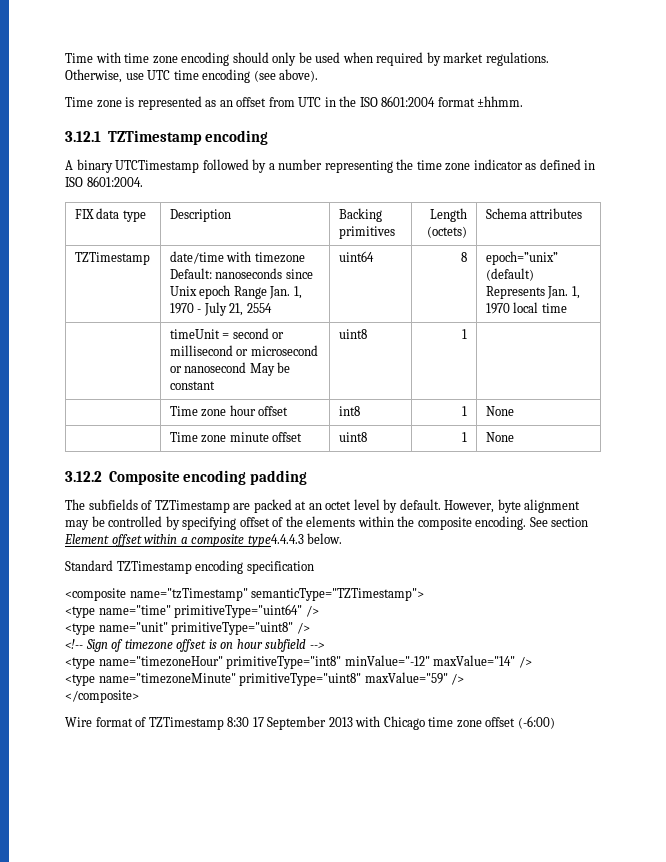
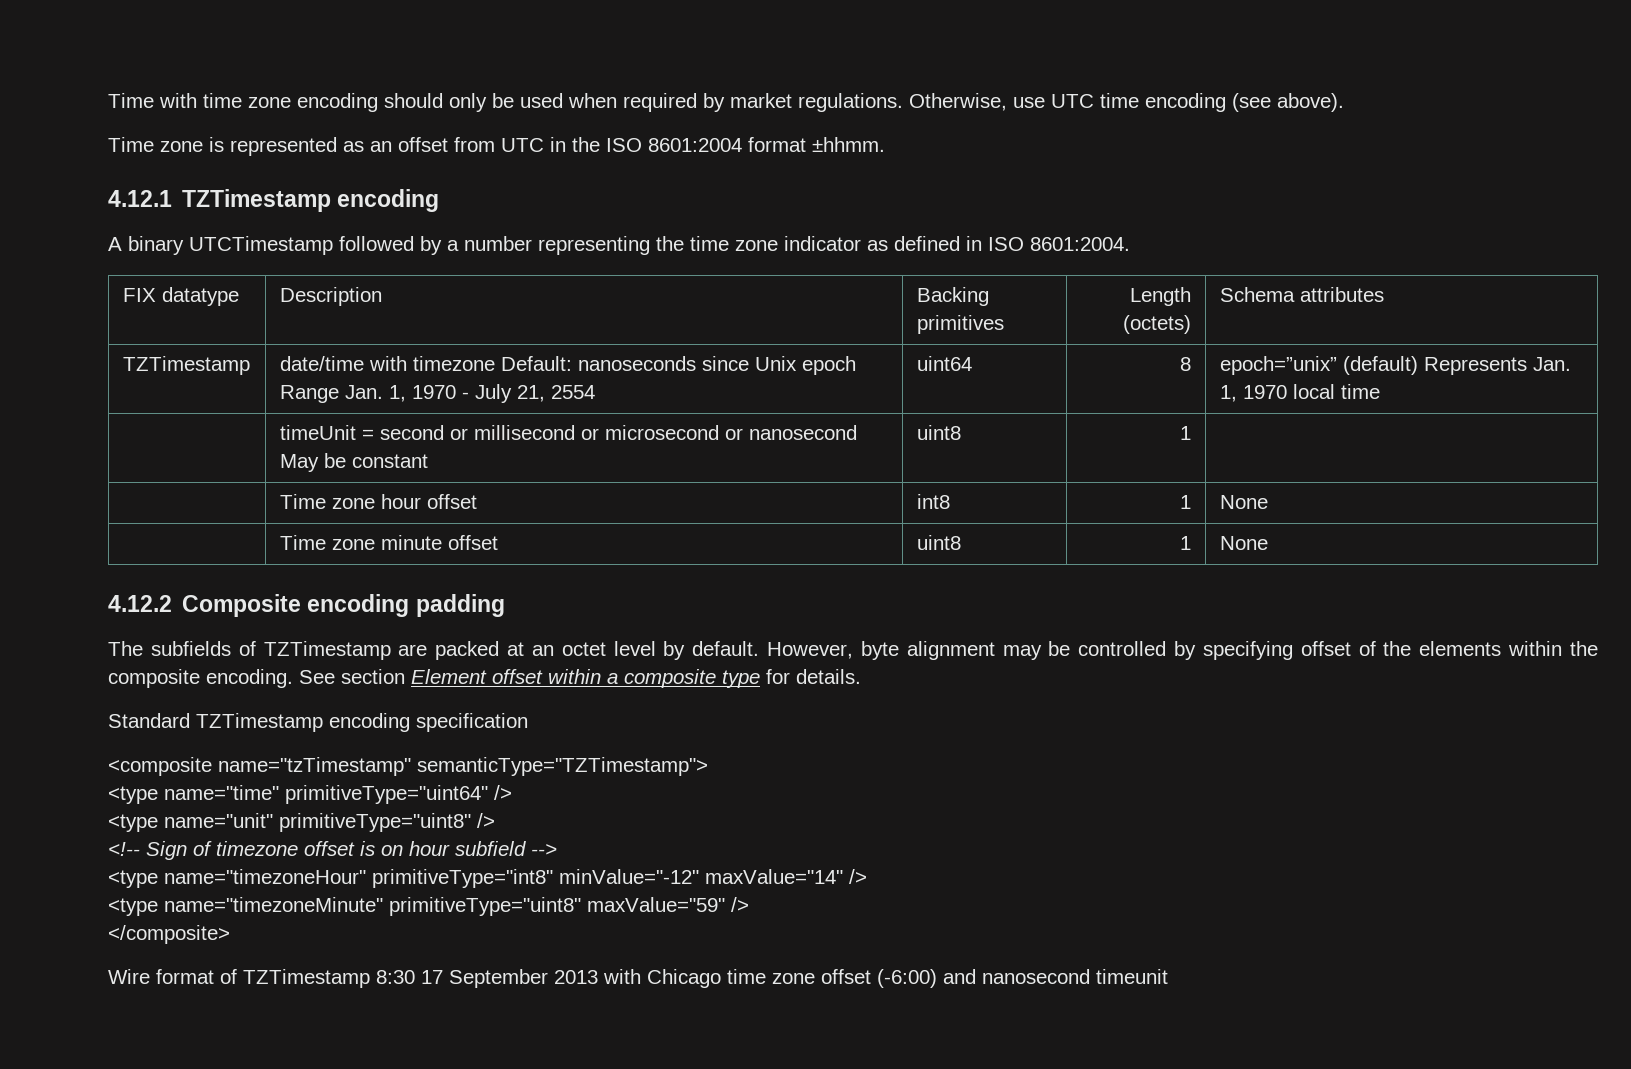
[65,131,101,142] 3.12.1 -> [108,190,172,207] 4.12.1
[96,208,146,222] data type -> [161,287,239,306] datatype
[65,471,102,482] 3.12.2 -> [108,595,172,612] 4.12.2
[247,533,343,547] type4.4.4.3 below. -> [722,669,861,688] type for details.
(555, 722) none -> [943,969,1168,984] and nanosecond timeunit

